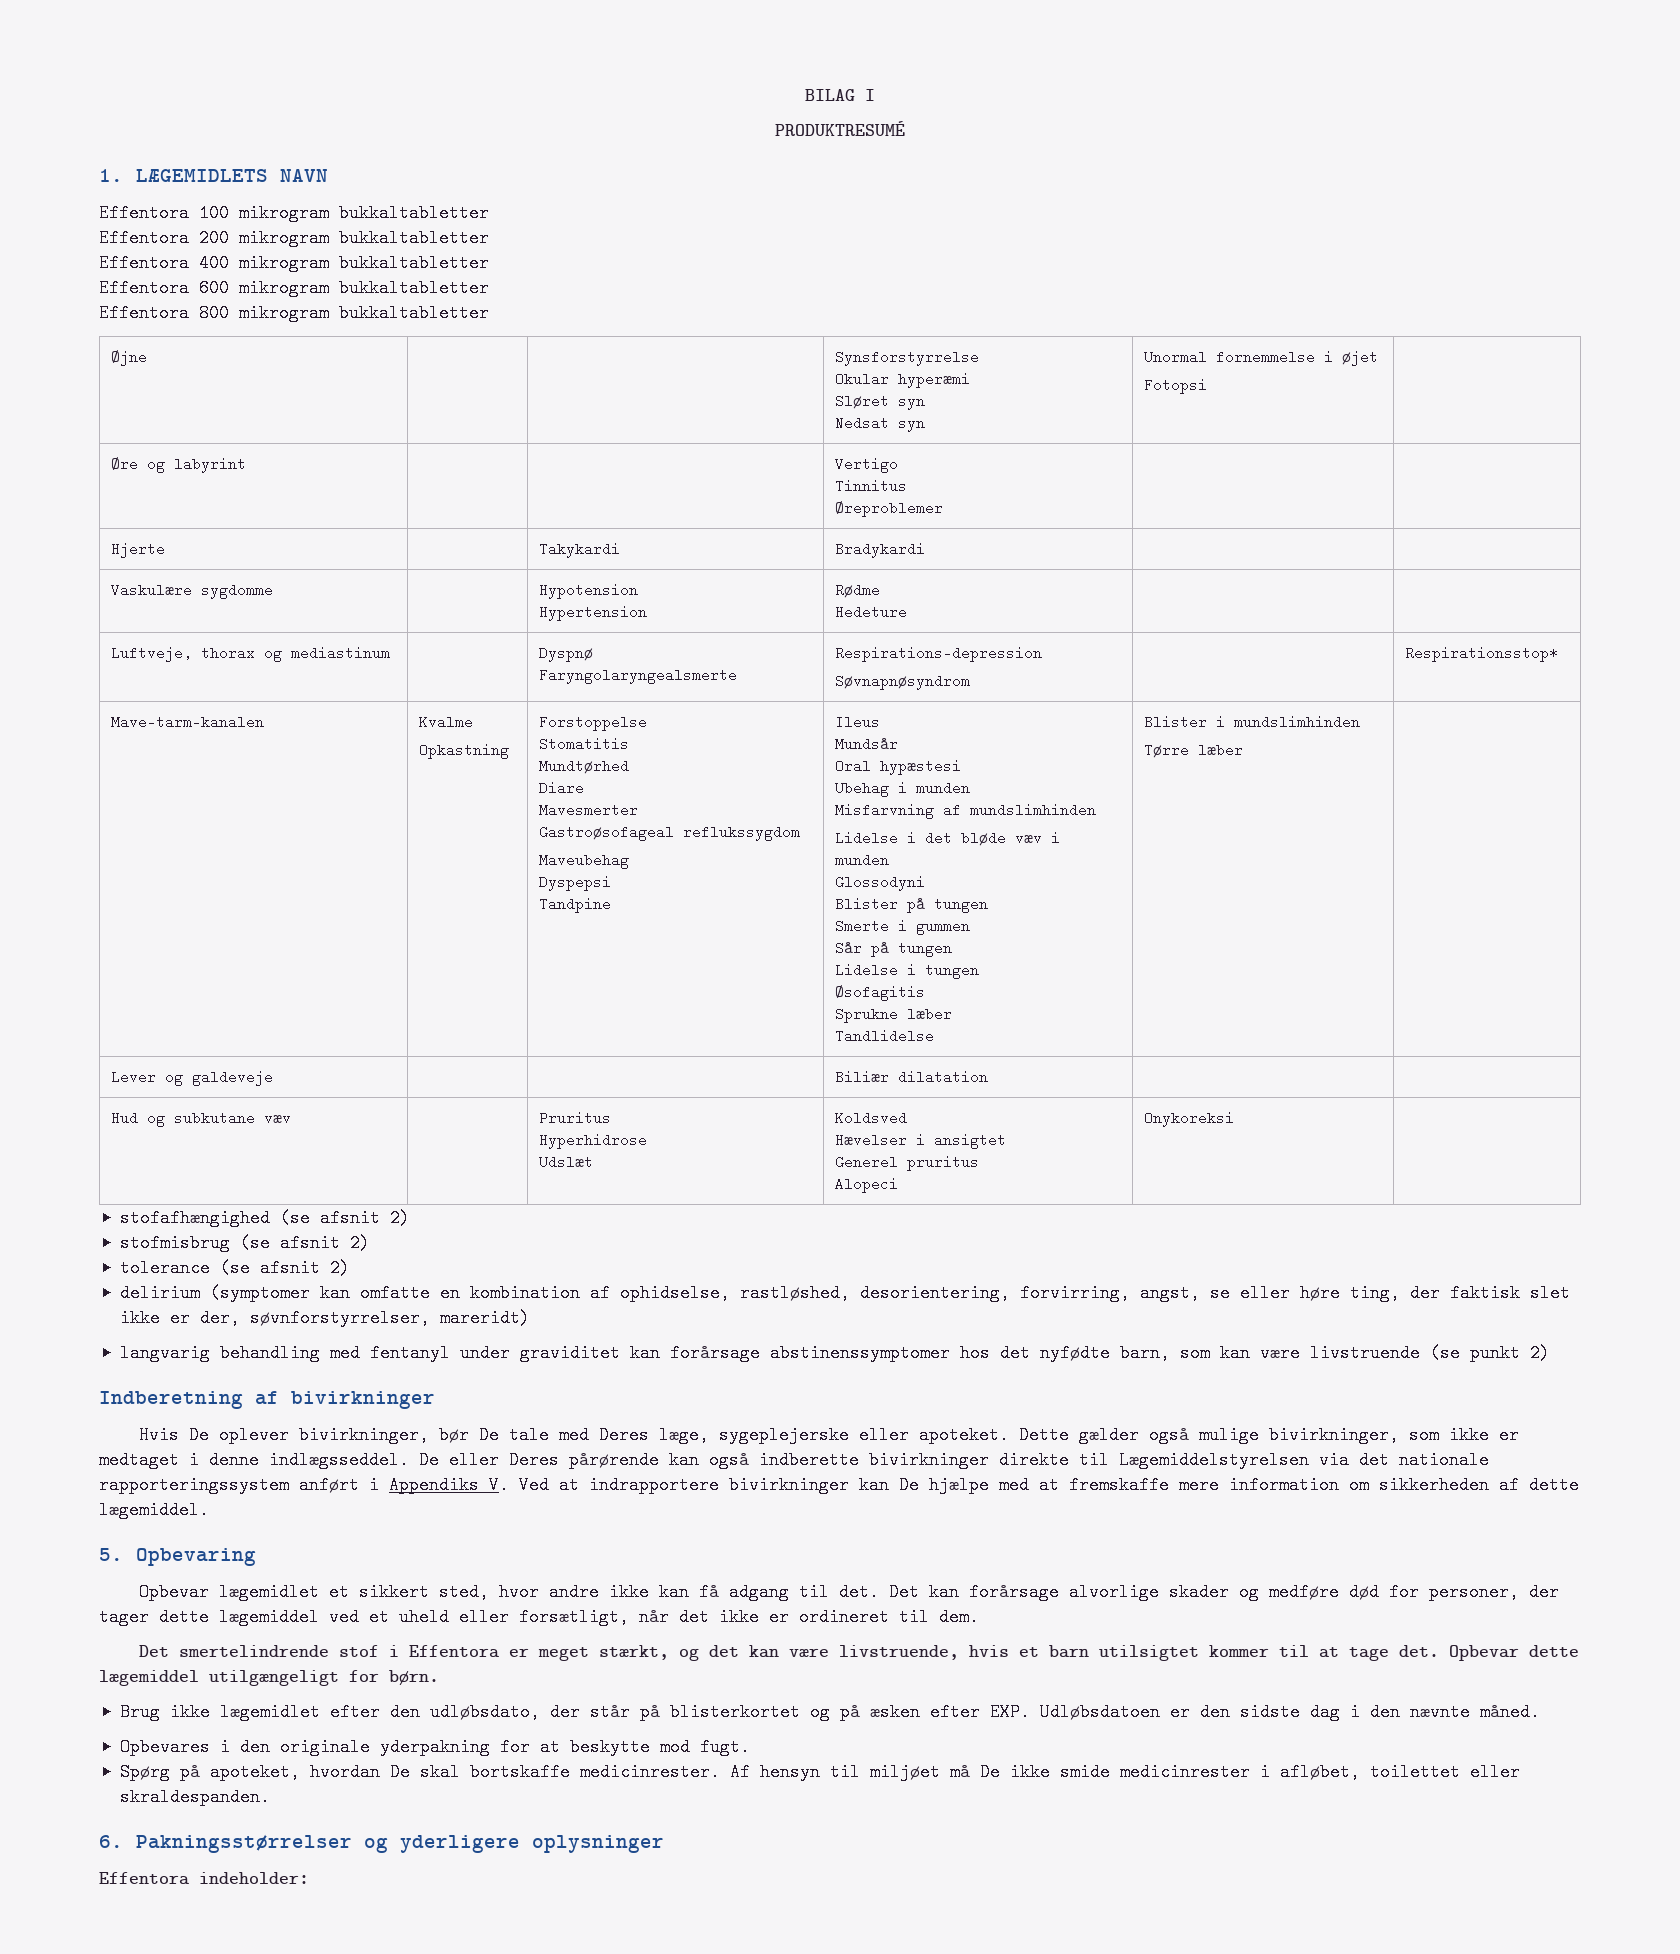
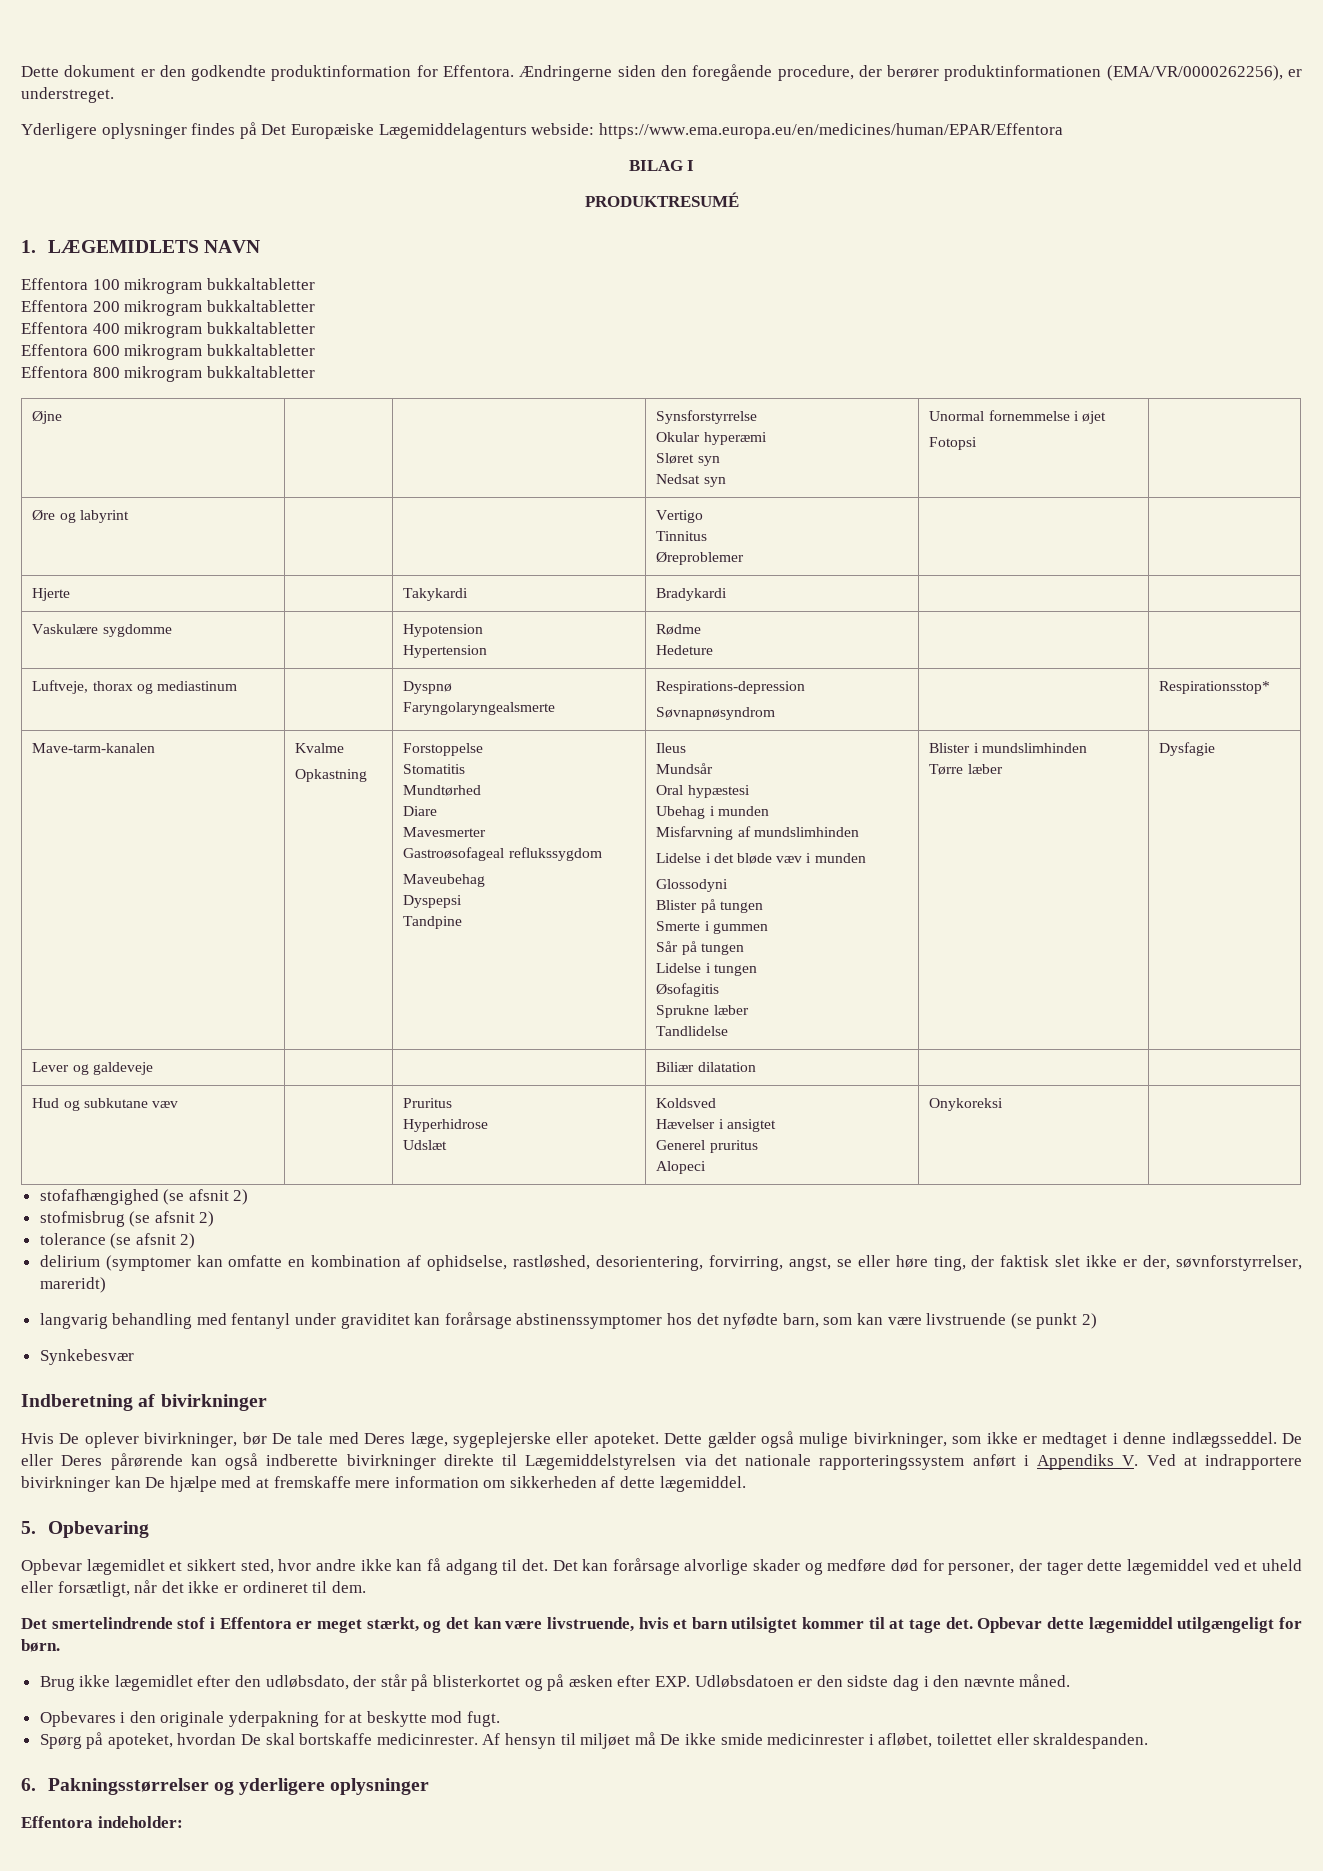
(805, 95) none -> [21,64,1302,81] [21,87,114,103] [21,122,1063,139] Dette dokument er den godkendte produktinformation for Effentora. Ændringerne siden den foregående procedure, der berører produktinformationen (EMA/VR/0000262256), er understreget. // Yderligere oplysninger findes på Det Europæiske Lægemiddelagenturs webside: https://www.ema.europa.eu/en/medicines/human/EPAR/Effentora //
(1243, 750) none -> [1159,742,1216,756] Dysfagie
(1550, 1353) none -> [39,1349,134,1365] // Synkebesvær

